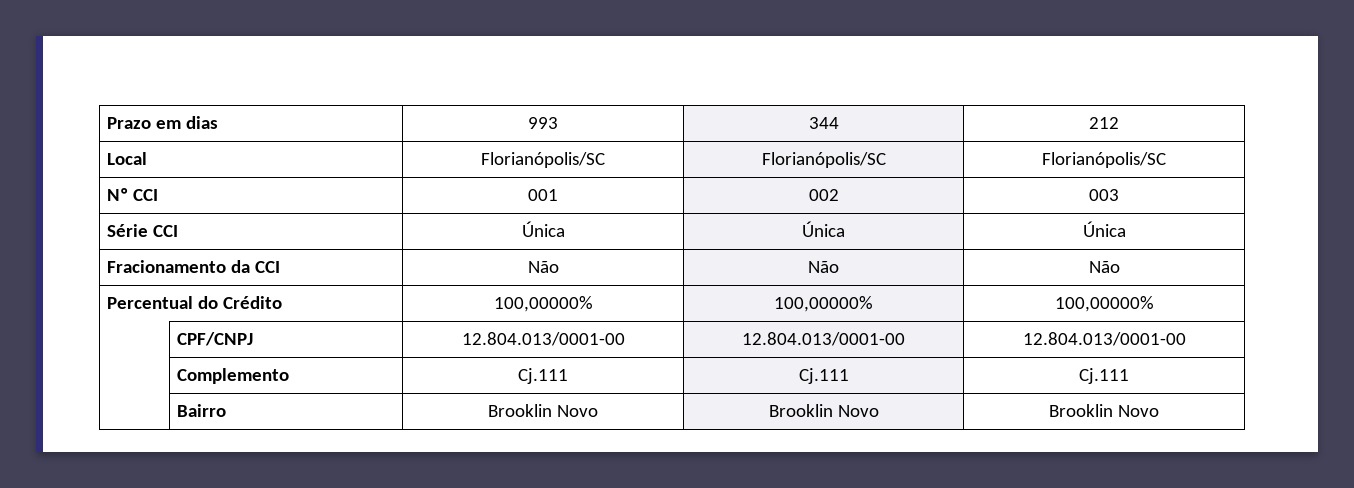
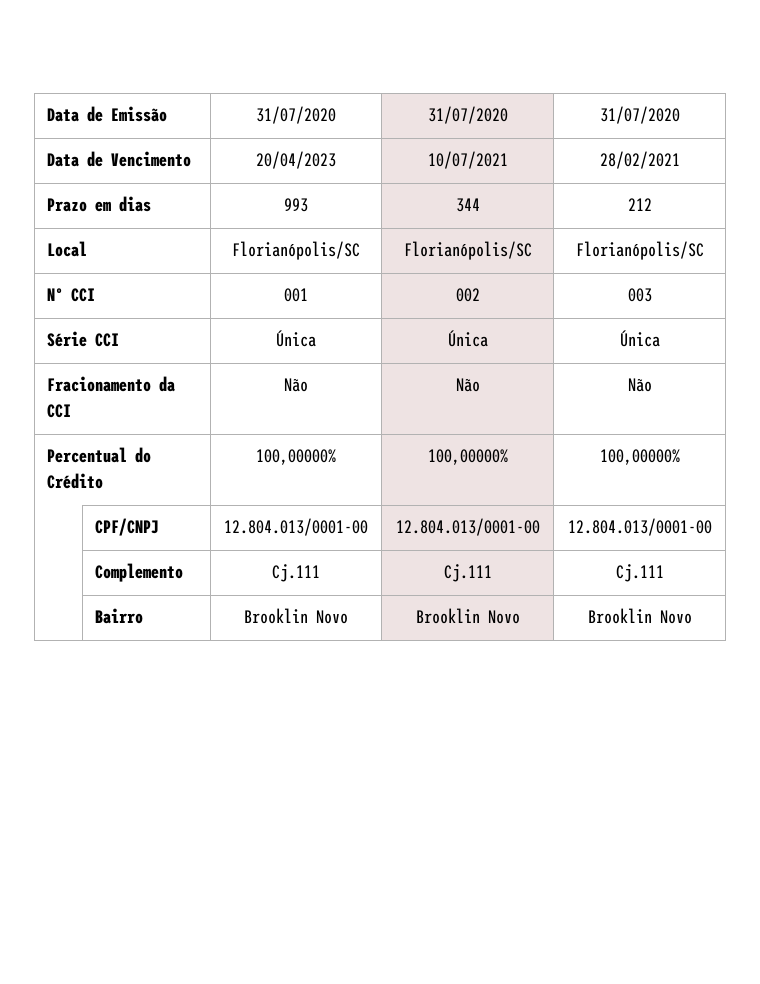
(106, 123) none -> [47,106,168,122] [256,106,336,124] [427,106,508,124] [599,106,680,124] [47,151,192,167] [256,151,336,169] [427,151,508,169] [599,151,680,169] Data de Emissão | 31/07/2020 | 31/07/2020 | 31/07/2020 // Data de Vencimento | 20/04/2023 | 10/07/2021 | 28/02/2021 //

